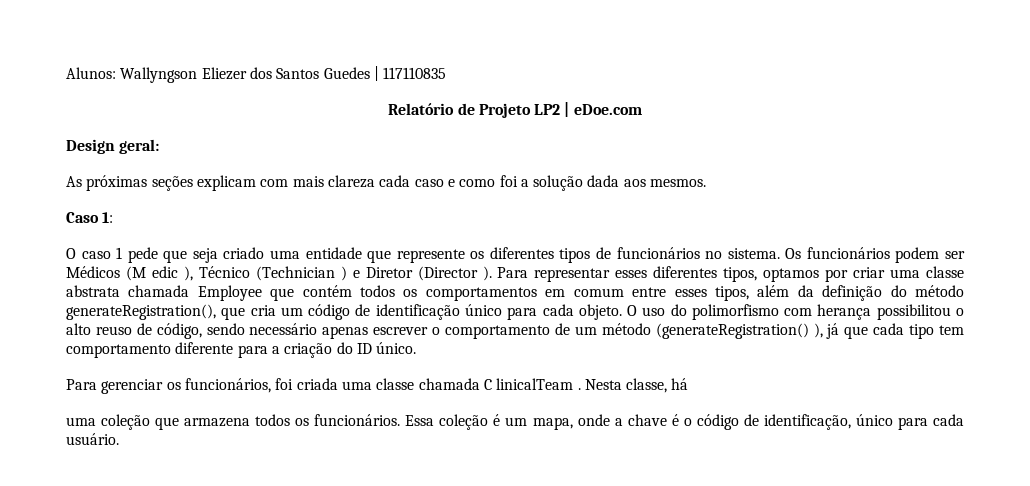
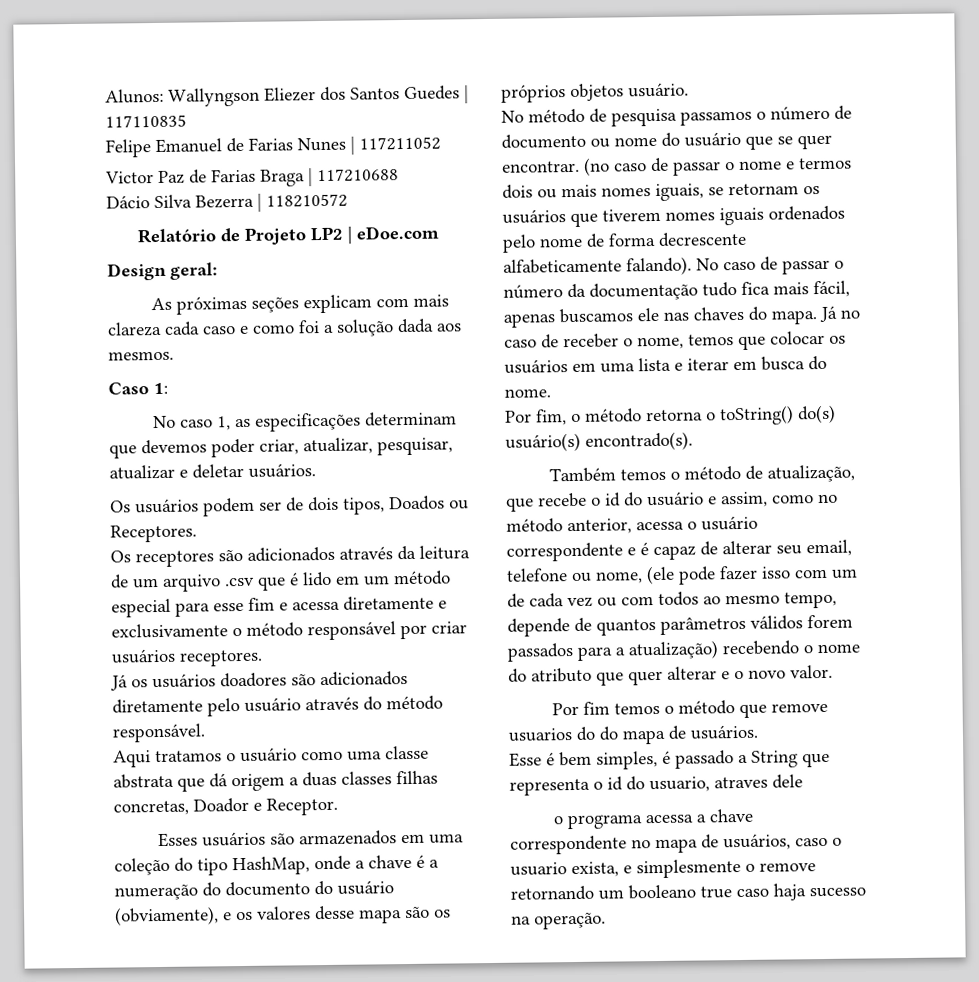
(447, 73) none -> [105,136,441,158] [105,168,399,187] [106,193,348,212] // Felipe Emanuel de Farias Nunes | 117211052 // Victor Paz de Farias Braga | 117210688 // Dácio Silva Bezerra | 118210572
[66,247,965,263] [66,266,965,282] [66,285,964,301] [66,304,965,320] [66,323,965,339] [66,342,417,358] [66,378,689,394] [66,414,964,430] [66,433,119,445] O caso 1 pede que seja criado uma entidade que represente os diferentes tipos de funcionários no sistema. Os funcionários podem ser Médicos (M edic ), Técnico (Technician ) e Diretor (Director ). Para representar esses diferentes tipos, optamos por criar uma classe abstrata chamada Employee que contém todos os comportamentos em comum entre esses tipos, além da definição do método generateRegistration(), que cria um código de identificação único para cada objeto. O uso do polimorfismo com herança possibilitou o alto reuso de código, sendo necessário apenas escrever o comportamento de um método (generateRegistration() ), já que cada tipo tem comportamento diferente para a criação do ID único. // Para gerenciar os funcionários, foi criada uma classe chamada C linicalTeam . Nesta classe, há // uma coleção que armazena todos os funcionários. Essa coleção é um mapa, onde a chave é o código de identificação, único para cada usuário. -> [153,411,458,432] [109,437,453,459] [109,463,316,480] [110,495,469,517] [110,524,197,543] [110,545,470,568] [110,570,451,592] [111,595,447,618] [111,621,467,641] [111,648,263,667] [110,671,408,691] [112,695,443,717] [112,723,205,743] [113,745,429,768] [113,770,438,792] [113,797,338,816] [158,830,465,848] [114,854,439,876] [114,880,394,901] [114,905,451,926] [501,82,689,103] [501,105,852,127] [501,131,832,150] [502,157,852,176] [502,183,820,201] [502,205,845,228] [502,231,747,253] [503,256,844,276] [503,280,850,301] [503,305,860,328] [504,330,846,350] [504,355,827,374] [504,388,551,398] [505,404,836,426] [505,431,693,452] [549,464,856,483] [506,491,838,512] [506,515,758,535] [506,539,852,562] [506,565,858,585] [507,591,837,609] [507,614,853,637] [507,640,860,662] [508,664,833,686] [552,700,829,719] [508,724,759,745] [509,750,830,770] [509,774,803,796] [553,808,755,830] [510,833,842,855] [510,859,816,879] [510,883,866,901] [511,911,606,930] No caso 1, as especificações determinam que devemos poder criar, atualizar, pesquisar, atualizar e deletar usuários. // Os usuários podem ser de dois tipos, Doados ou Receptores. // Os receptores são adicionados através da leitura de um arquivo .csv que é lido em um método especial para esse fim e acessa diretamente e exclusivamente o método responsável por criar usuários receptores. // Já os usuários doadores são adicionados diretamente pelo usuário através do método responsável. // Aqui tratamos o usuário como uma classe abstrata que dá origem a duas classes filhas concretas, Doador e Receptor. // Esses usuários são armazenados em uma coleção do tipo HashMap, onde a chave é a numeração do documento do usuário (obviamente), e os valores desse mapa são os próprios objetos usuário. // No método de pesquisa passamos o número de documento ou nome do usuário que se quer encontrar. (no caso de passar o nome e termos dois ou mais nomes iguais, se retornam os usuários que tiverem nomes iguais ordenados pelo nome de forma decrescente alfabeticamente falando). No caso de passar o número da documentação tudo fica mais fácil, apenas buscamos ele nas chaves do mapa. Já no caso de receber o nome, temos que colocar os usuários em uma lista e iterar em busca do nome. // Por fim, o método retorna o toString() do(s) usuário(s) encontrado(s). // Também temos o método de atualização, que recebe o id do usuário e assim, como no método anterior, acessa o usuário correspondente e é capaz de alterar seu email, telefone ou nome, (ele pode fazer isso com um de cada vez ou com todos ao mesmo tempo, depende de quantos parâmetros válidos forem passados para a atualização) recebendo o nome do atributo que quer alterar e o novo valor. // Por fim temos o método que remove usuarios do do mapa de usuários. // Esse é bem simples, é passado a String que representa o id do usuario, atraves dele // o programa acessa a chave correspondente no mapa de usuários, caso o usuario exista, e simplesmente o remove retornando um booleano true caso haja sucesso na operação.

